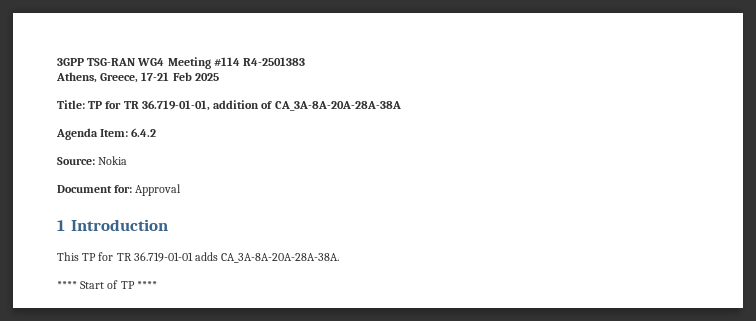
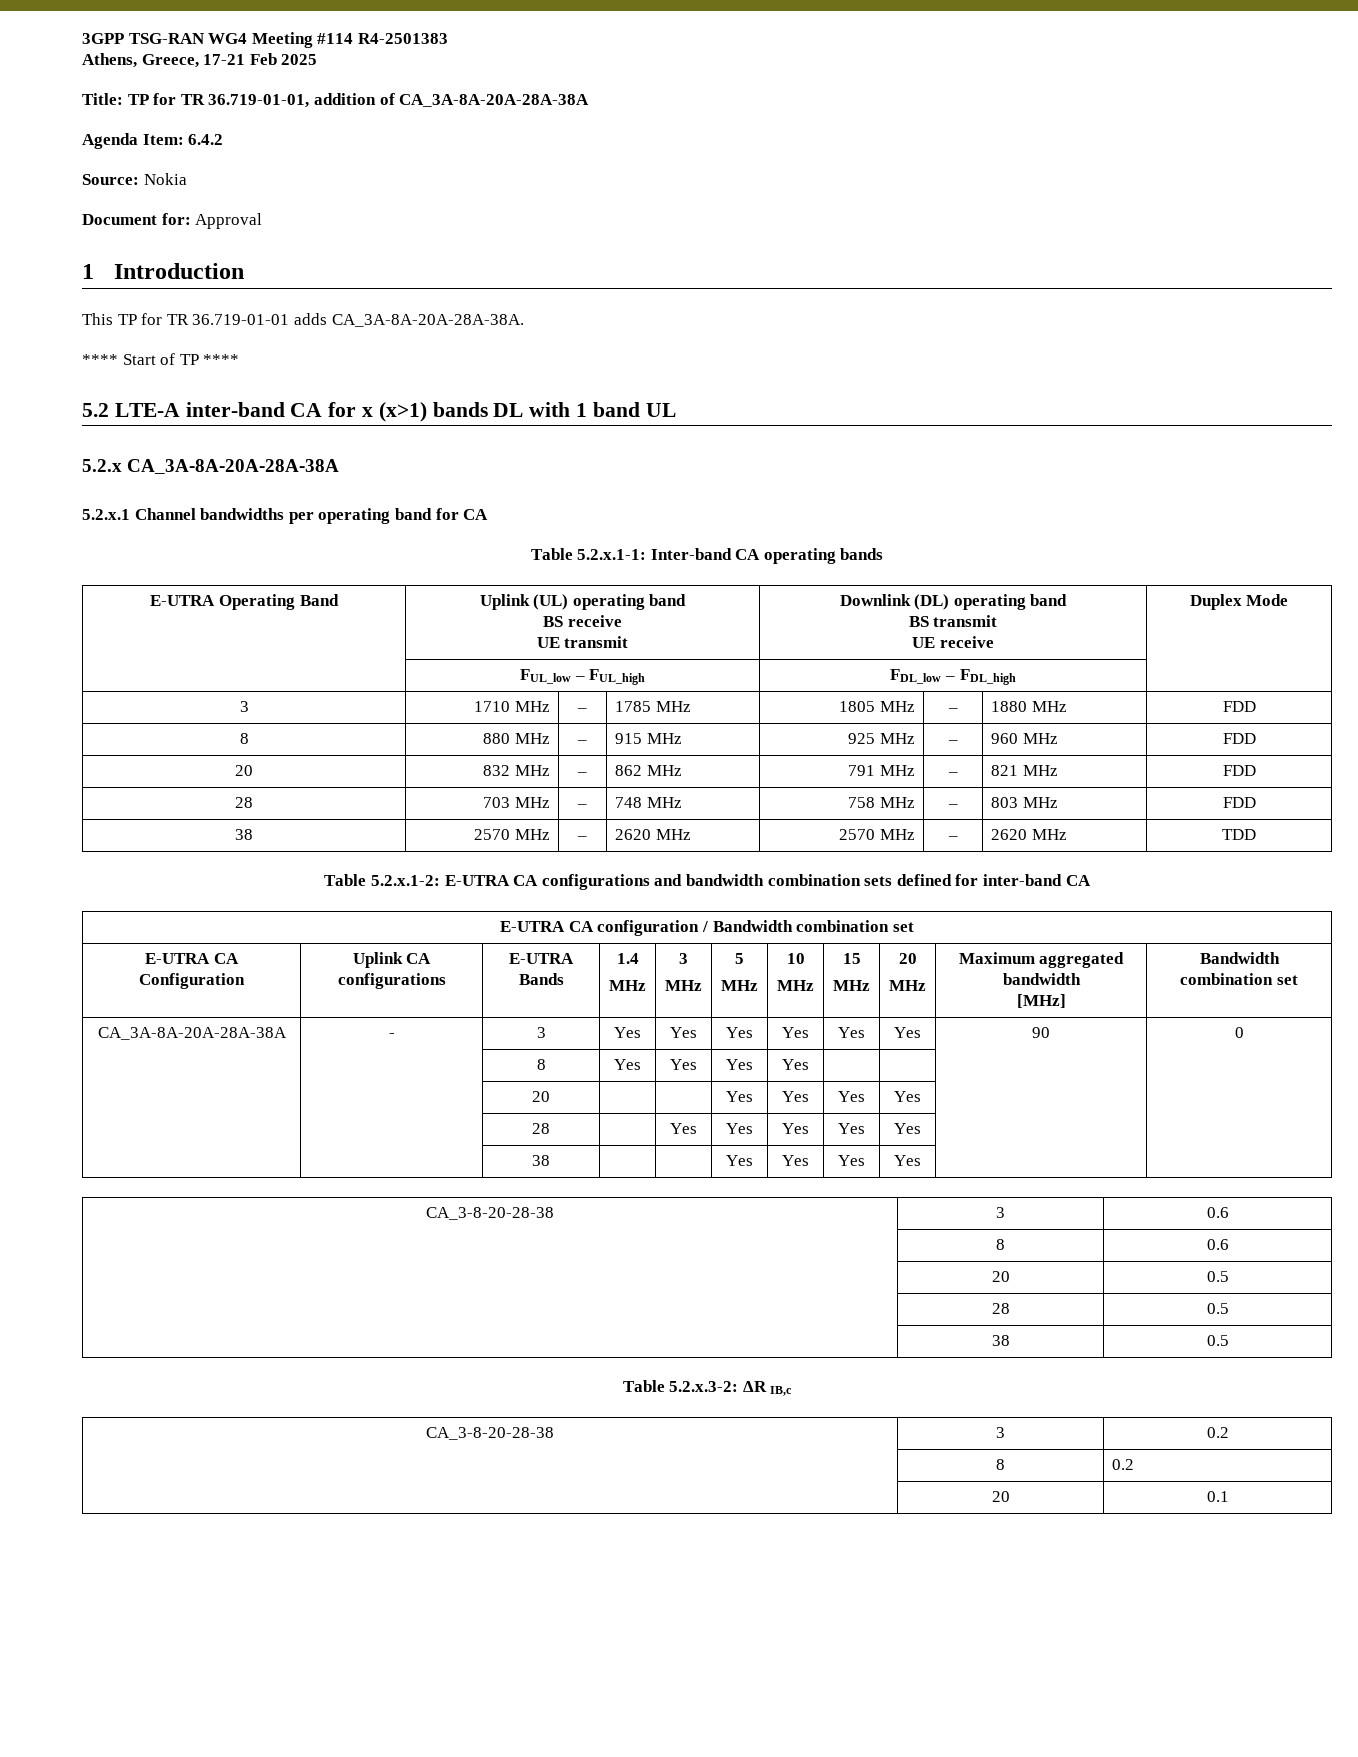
(157, 285) none -> [82,402,676,422] [82,459,340,474] [82,508,489,524] [530,548,884,564] [150,594,339,610] [479,594,687,610] [543,615,622,627] [536,636,629,648] [839,594,1068,610] [908,615,998,627] [912,636,994,648] [1189,594,1289,610] [519,669,646,685] [890,669,1016,685] [239,701,249,712] [474,701,550,712] [577,708,587,712] [615,701,691,712] [839,701,915,712] [947,708,958,712] [991,701,1067,712] [1222,701,1256,712] [239,733,249,744] [483,733,550,744] [577,740,587,744] [615,733,682,744] [848,733,915,744] [947,740,958,744] [991,733,1058,744] [1222,733,1256,744] [235,765,253,776] [483,765,550,776] [577,772,587,776] [615,765,682,776] [848,765,915,776] [947,772,958,776] [991,765,1058,776] [1222,765,1256,776] [235,797,253,808] [483,797,550,808] [577,804,587,808] [615,797,682,808] [848,797,915,808] [947,804,958,808] [991,797,1058,808] [1222,797,1256,808] [235,829,253,840] [474,829,550,840] [577,836,587,840] [615,829,691,840] [839,829,915,840] [947,836,958,840] [991,829,1067,840] [1222,829,1256,840] [324,874,1091,890] [500,920,914,936] [145,953,239,964] [139,973,245,989] [352,952,432,968] [337,973,446,989] [509,953,574,964] [518,973,564,985] [616,953,639,964] [609,980,646,991] [679,953,688,964] [665,980,702,991] [735,953,744,964] [721,980,758,991] [786,953,805,964] [777,980,814,991] [842,953,861,964] [833,980,870,991] [898,953,917,964] [889,980,926,991] [958,952,1125,968] [1002,973,1081,985] [1016,994,1066,1008] [1199,952,1280,964] [1180,973,1298,985] [97,1027,287,1040] [388,1033,395,1038] [536,1027,546,1038] [614,1027,641,1038] [670,1027,697,1038] [726,1027,753,1038] [782,1027,809,1038] [838,1027,865,1038] [894,1027,921,1038] [1032,1027,1050,1038] [1234,1027,1244,1038] [536,1059,546,1070] [614,1059,641,1070] [670,1059,697,1070] [726,1059,753,1070] [782,1059,809,1070] [532,1091,550,1102] [726,1091,753,1102] [782,1091,809,1102] [838,1091,865,1102] [894,1091,921,1102] [532,1123,550,1134] [670,1123,697,1134] [726,1123,753,1134] [782,1123,809,1134] [838,1123,865,1134] [894,1123,921,1134] [532,1155,550,1166] [726,1155,753,1166] [782,1155,809,1166] [838,1155,865,1166] [894,1155,921,1166] [426,1207,554,1220] [995,1207,1005,1218] [1206,1207,1229,1218] [995,1239,1005,1250] [1206,1239,1229,1250] [991,1271,1010,1282] [1206,1271,1229,1282] [991,1303,1010,1314] [1206,1303,1229,1314] [991,1335,1010,1346] [1206,1335,1229,1346] [622,1380,793,1396] [426,1427,554,1440] [995,1427,1005,1438] [1206,1427,1229,1438] [995,1459,1005,1470] [1112,1459,1135,1470] [991,1491,1010,1502] [1206,1491,1229,1502] // 5.2 LTE-A inter-band CA for x (x>1) bands DL with 1 band UL // 5.2.x CA_3A-8A-20A-28A-38A // 5.2.x.1 Channel bandwidths per operating band for CA // Table 5.2.x.1-1: Inter-band CA operating bands // E-UTRA Operating Band | Uplink (UL) operating band // BS receive // UE transmit | Downlink (DL) operating band // BS transmit // UE receive | Duplex Mode // | FUL_low – FUL_high | FDL_low – FDL_high | // 3 | 1710 MHz | – | 1785 MHz | 1805 MHz | – | 1880 MHz | FDD // 8 | 880 MHz | – | 915 MHz | 925 MHz | – | 960 MHz | FDD // 20 | 832 MHz | – | 862 MHz | 791 MHz | – | 821 MHz | FDD // 28 | 703 MHz | – | 748 MHz | 758 MHz | – | 803 MHz | FDD // 38 | 2570 MHz | – | 2620 MHz | 2570 MHz | – | 2620 MHz | TDD // Table 5.2.x.1-2: E-UTRA CA configurations and bandwidth combination sets defined for inter-band CA // E-UTRA CA configuration / Bandwidth combination set // E-UTRA CA Configuration | Uplink CA configurations | E-UTRA Bands | 1.4 // MHz | 3 // MHz | 5 // MHz | 10 // MHz | 15 // MHz | 20 // MHz | Maximum aggregated bandwidth // [MHz] | Bandwidth combination set // CA_3A-8A-20A-28A-38A | - | 3 | Yes | Yes | Yes | Yes | Yes | Yes | 90 | 0 // | | 8 | Yes | Yes | Yes | Yes | | | | // | | 20 | | | Yes | Yes | Yes | Yes | | // | | 28 | | Yes | Yes | Yes | Yes | Yes | | // | | 38 | | | Yes | Yes | Yes | Yes | | // CA_3-8-20-28-38 | 3 | 0.6 // | 8 | 0.6 // | 20 | 0.5 // | 28 | 0.5 // | 38 | 0.5 // Table 5.2.x.3-2: ΔR IB,c // CA_3-8-20-28-38 | 3 | 0.2 // | 8 | 0.2 // | 20 | 0.1

